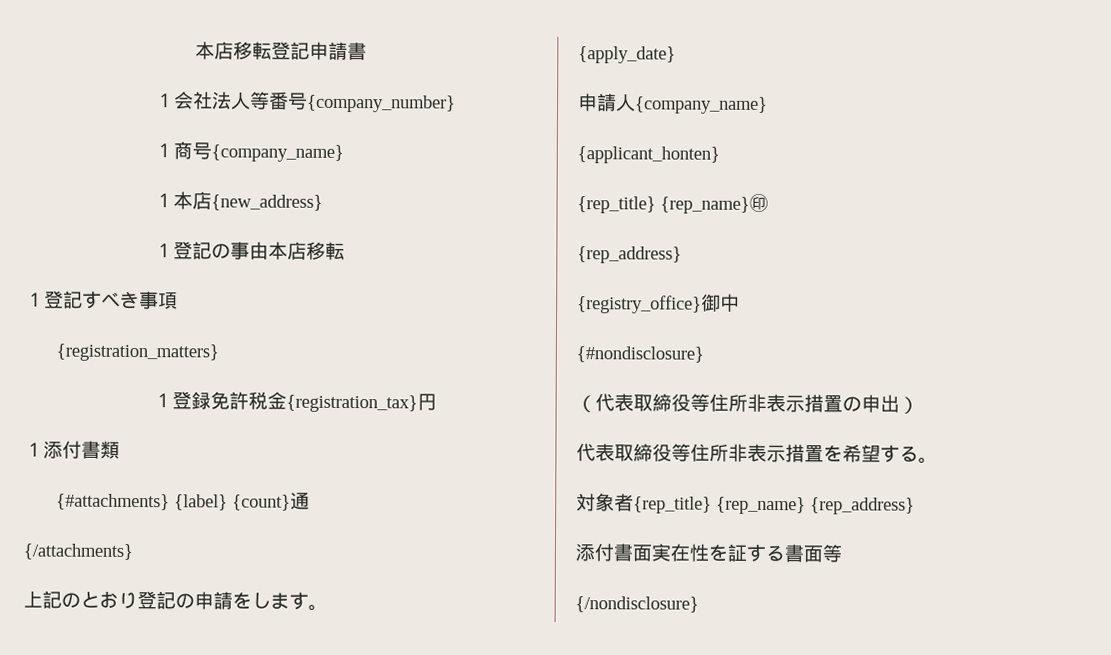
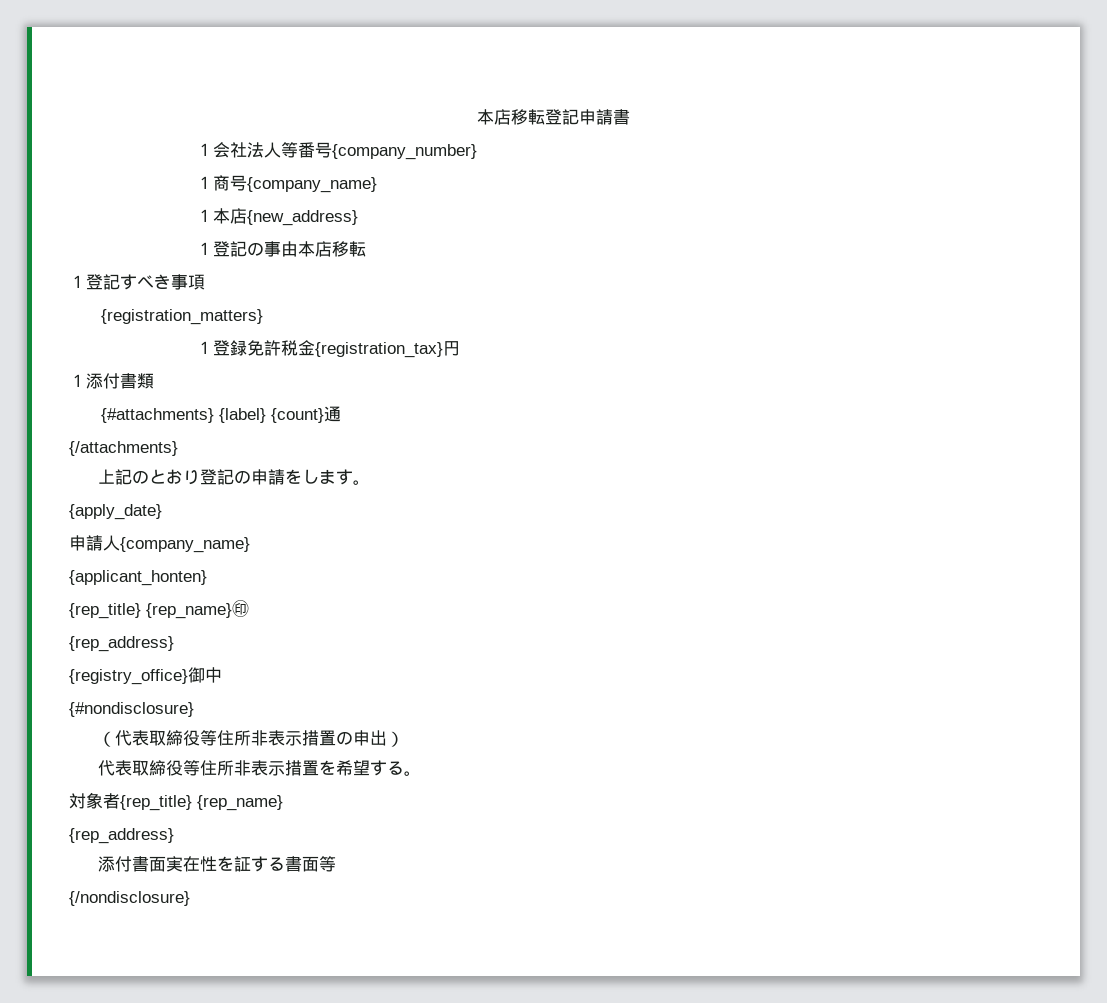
(806, 505) none -> (283, 803) //

